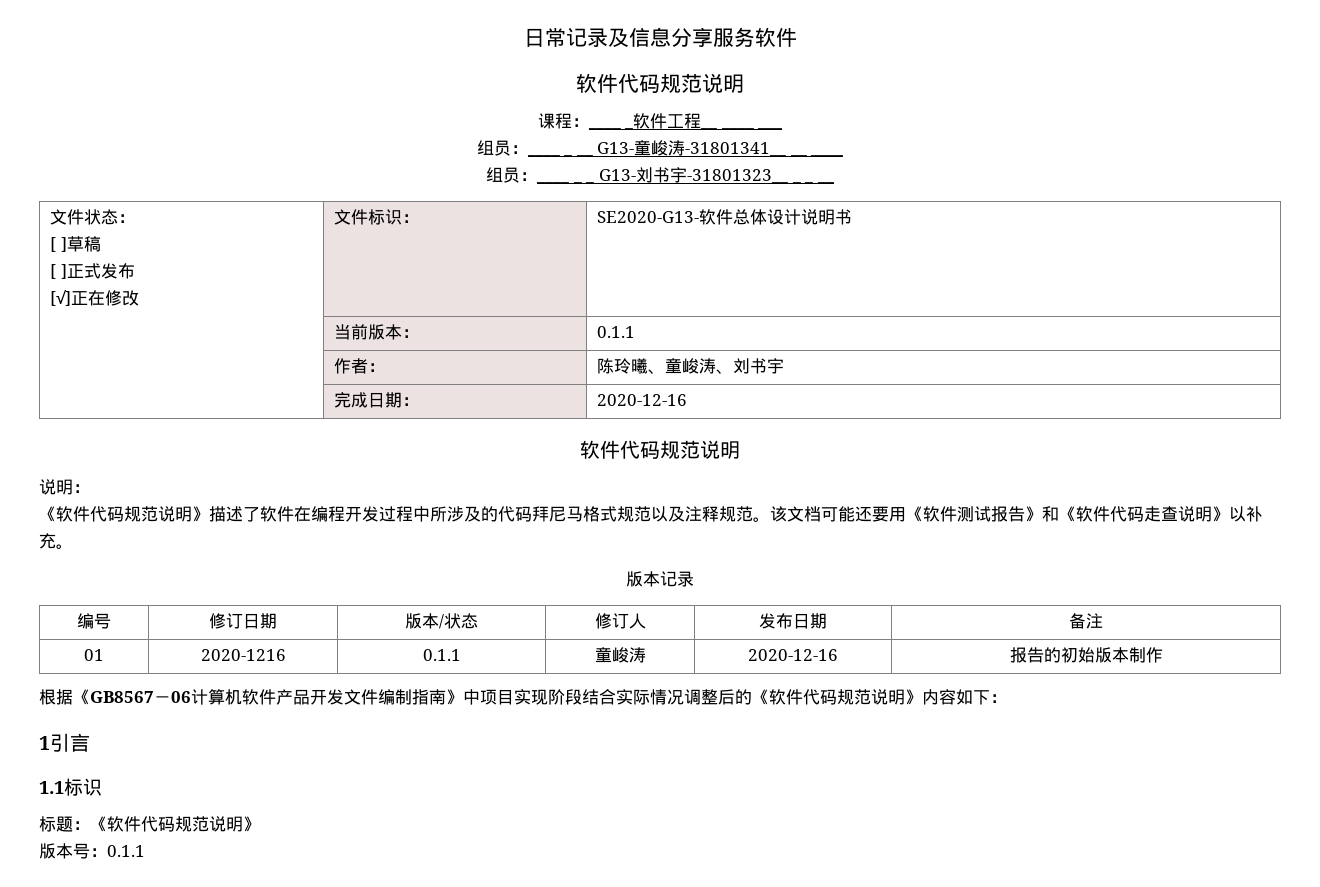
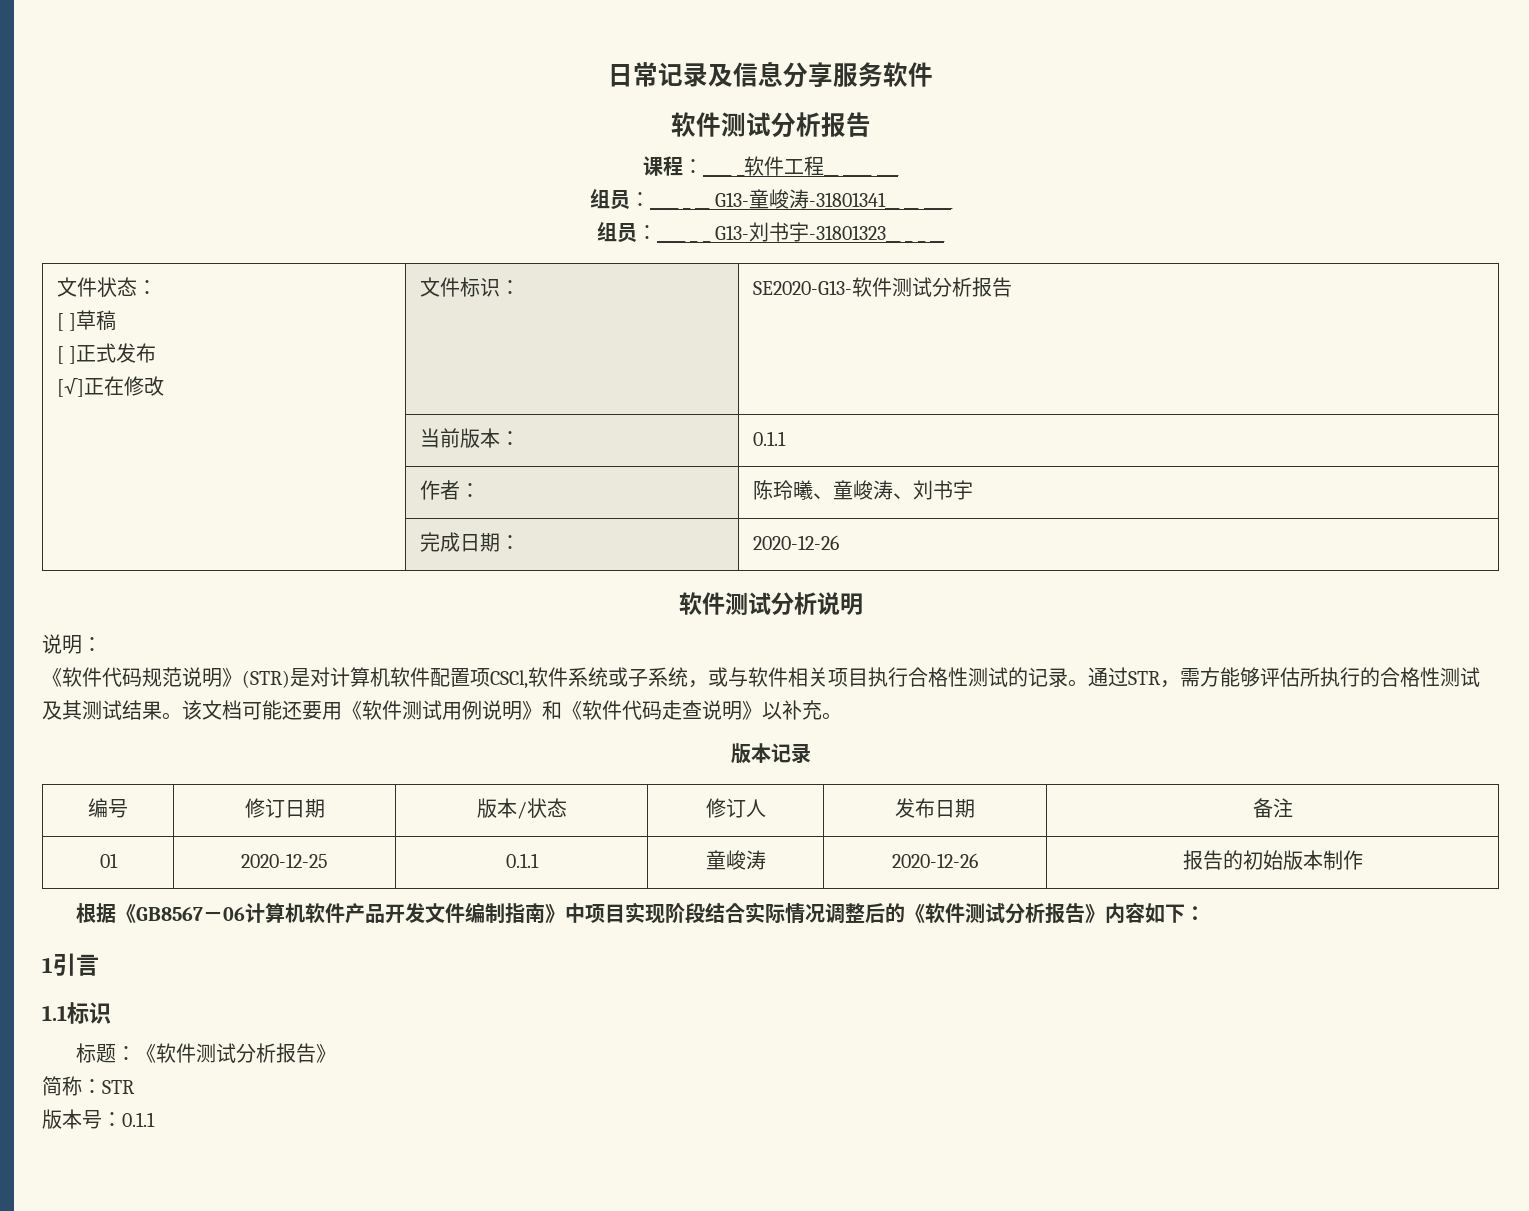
[618,73,744,93] 代码规范说明 -> [720,112,871,138] 测试分析报告
[732,209,852,225] 总体设计说明书 -> [891,277,1012,297] 测试分析报告
[596,394,687,406] [580,440,700,459] 2020-12-16 // 软件代码规范 -> [752,535,839,550] [678,592,817,615] 2020-12-26 // 软件测试分析
[209,506,753,522] 描述了软件在编程开发过程中所涉及的代码拜尼马格式规范以及注释规范 -> [242,667,1480,689] [42,700,162,720] (STR)是对计算机软件配置项CSCl,软件系统或子系统，或与软件相关项目执行合格性测试的记录。通过STR，需方能够评估所执行的合格性测试及其测试结果
[991,506,1025,522] 报告 -> [442,700,522,720] 用例说明
[200,649,286,661] 2020-1216 -> [241,853,328,868] 2020-12-25
[748,649,838,661] 2020-12-16 -> [892,853,978,868] 2020-12-26
[803,689,905,705] 代码规范说明 -> [964,903,1085,924] 测试分析报告
[141,816,260,832] 代码规范说明》 -> [195,1043,336,1063] [42,1076,135,1096] 测试分析报告》 // 简称：STR

